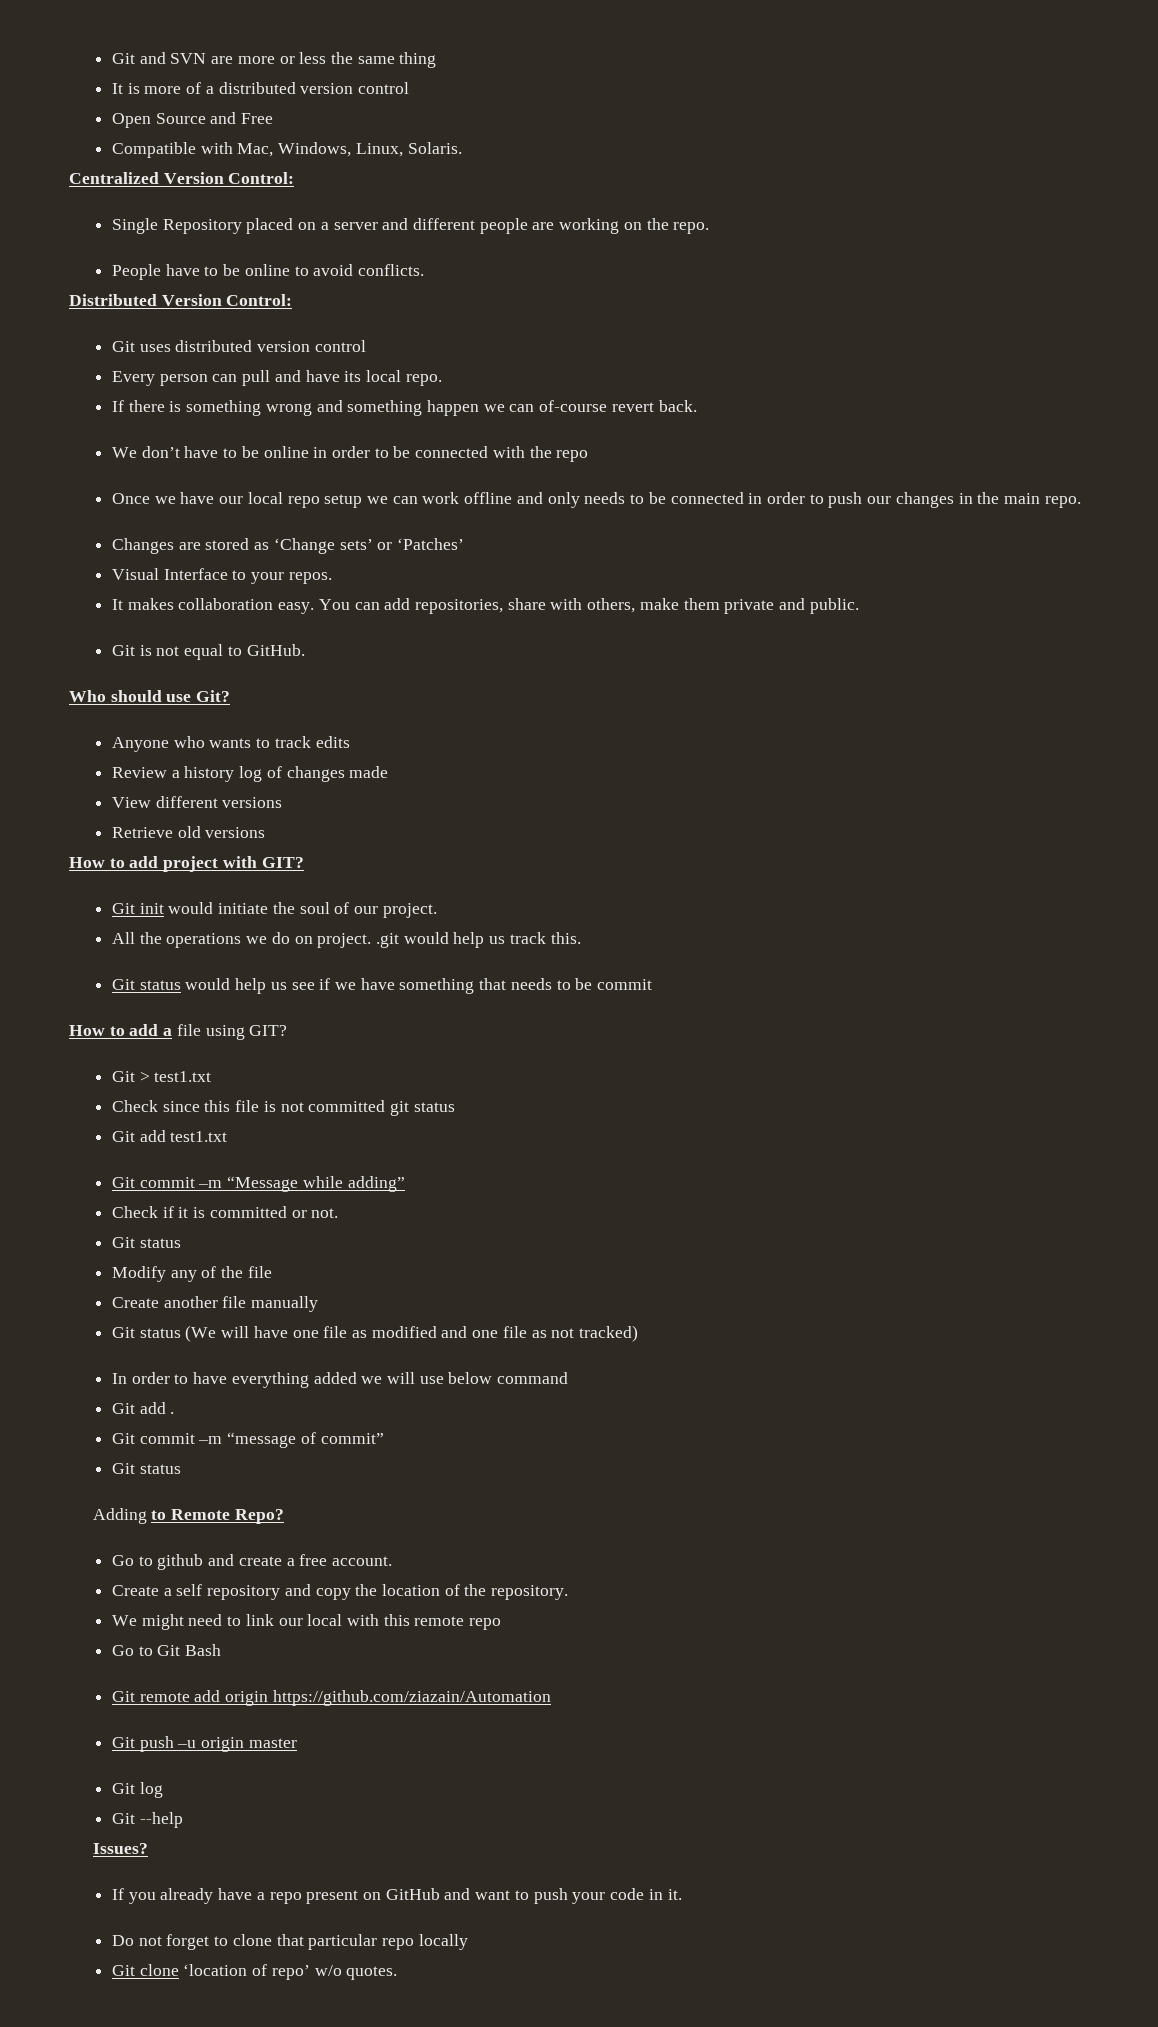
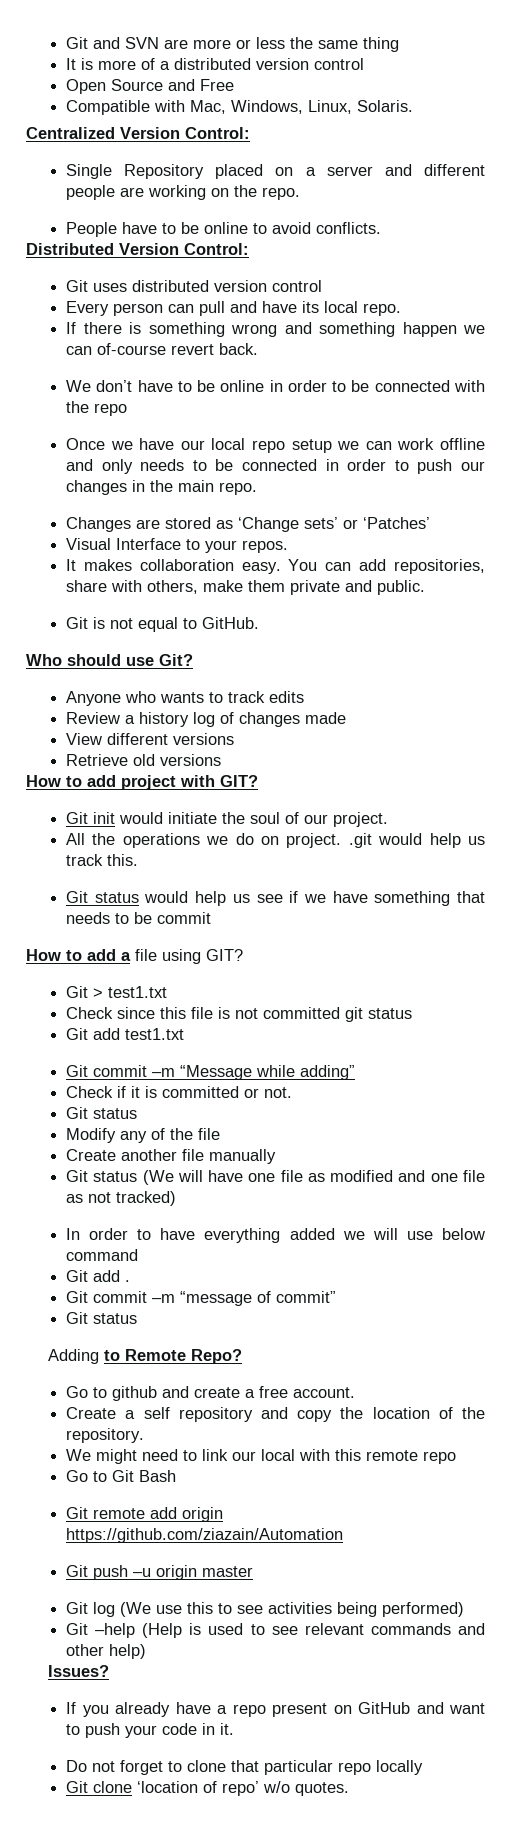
[111,1812,183,1828] // Git --help -> [120,1602,465,1617] [66,1623,486,1638] [66,1644,147,1659] (We use this to see activities being performed) // Git –help (Help is used to see relevant commands and other help)

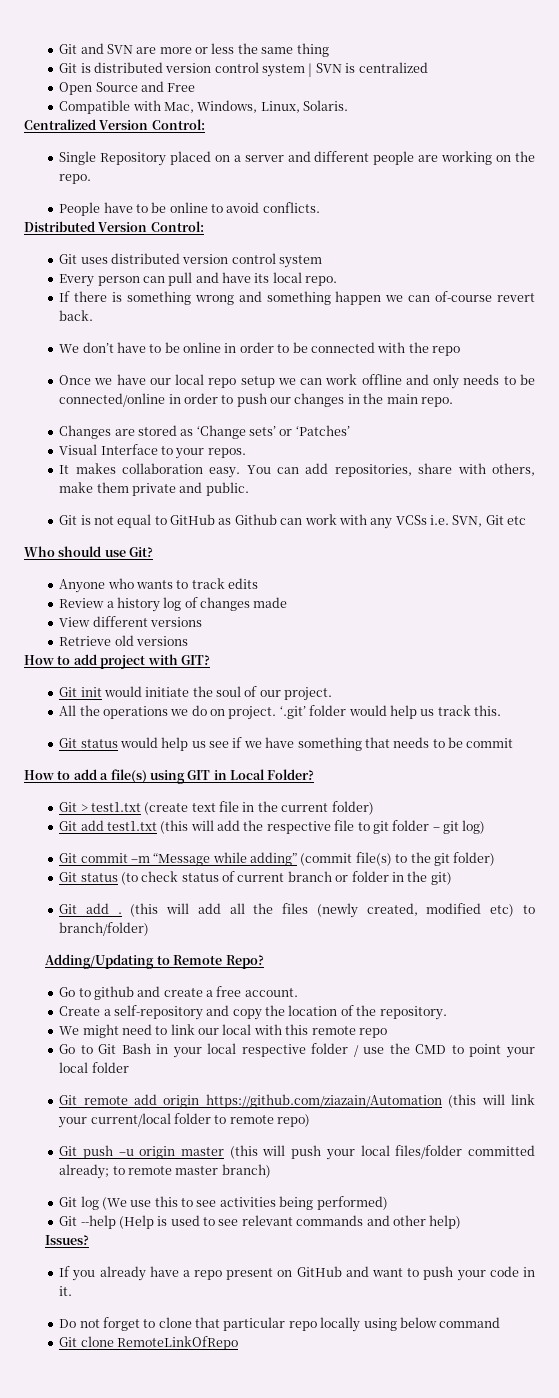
[66,58,365,70] It is more of a distributed version control -> [59,62,428,77] Git is distributed version control system | SVN is centralized
(323, 286) none -> [279,255,323,268] system
[242,459,318,471] connected -> [59,393,166,407] connected/online
[202,617,260,629] GitHub. -> [170,514,527,529] GitHub as Github can work with any VCSs i.e. SVN, Git etc
[348,833,372,848] .git -> [279,705,347,719] ‘.git’ folder
[135,949,243,964] [66,986,168,998] [66,1007,413,1022] [66,1028,185,1040] file using GIT? // Git > test1.txt // Check since this file is not committed git status // Git add test1.txt -> [110,769,315,784] [59,801,374,815] [59,820,486,834] file(s) using GIT in Local Folder? // Git > test1.txt (create text file in the current folder) // Git add test1.txt (this will add the respective file to git folder – git log)
[66,1086,293,1098] [66,1107,138,1119] [66,1128,221,1143] [66,1149,277,1164] [66,1170,486,1185] [66,1191,177,1206] [66,1228,486,1243] [66,1249,139,1261] [66,1270,131,1282] [66,1291,337,1306] [66,1312,138,1324] [47,1349,99,1364] // Check if it is committed or not. // Git status // Modify any of the file // Create another file manually // Git status (We will have one file as modified and one file as not tracked) // In order to have everything added we will use below command // Git add . // Git commit –m “message of commit” // Git status // Adding -> [300,852,496,866] [59,871,452,885] [59,903,535,918] [59,922,150,936] [45,954,155,969] (commit file(s) to the git folder) // Git status (to check status of current branch or folder in the git) // Git add . (this will add all the files (newly created, modified etc) to branch/folder) // Adding/Updating
[143,1407,253,1422] self repository -> [113,1005,203,1020] self-repository
(177, 1476) none -> [156,1043,535,1058] [59,1062,129,1073] in your local respective folder / use the CMD to point your local folder
(344, 1535) none -> [448,1094,535,1108] [58,1113,311,1128] (this will link your current/local folder to remote repo)
(254, 1571) none -> [229,1145,535,1160] [59,1164,271,1179] (this will push your local files/folder committed already; to remote master branch)
[95,1623,136,1638] –help -> [80,1215,116,1229] --help
(424, 1767) none -> [363,1317,501,1331] using below command
[137,1781,350,1796] ‘location of repo’ w/o quotes. -> [116,1336,238,1350] RemoteLinkOfRepo

